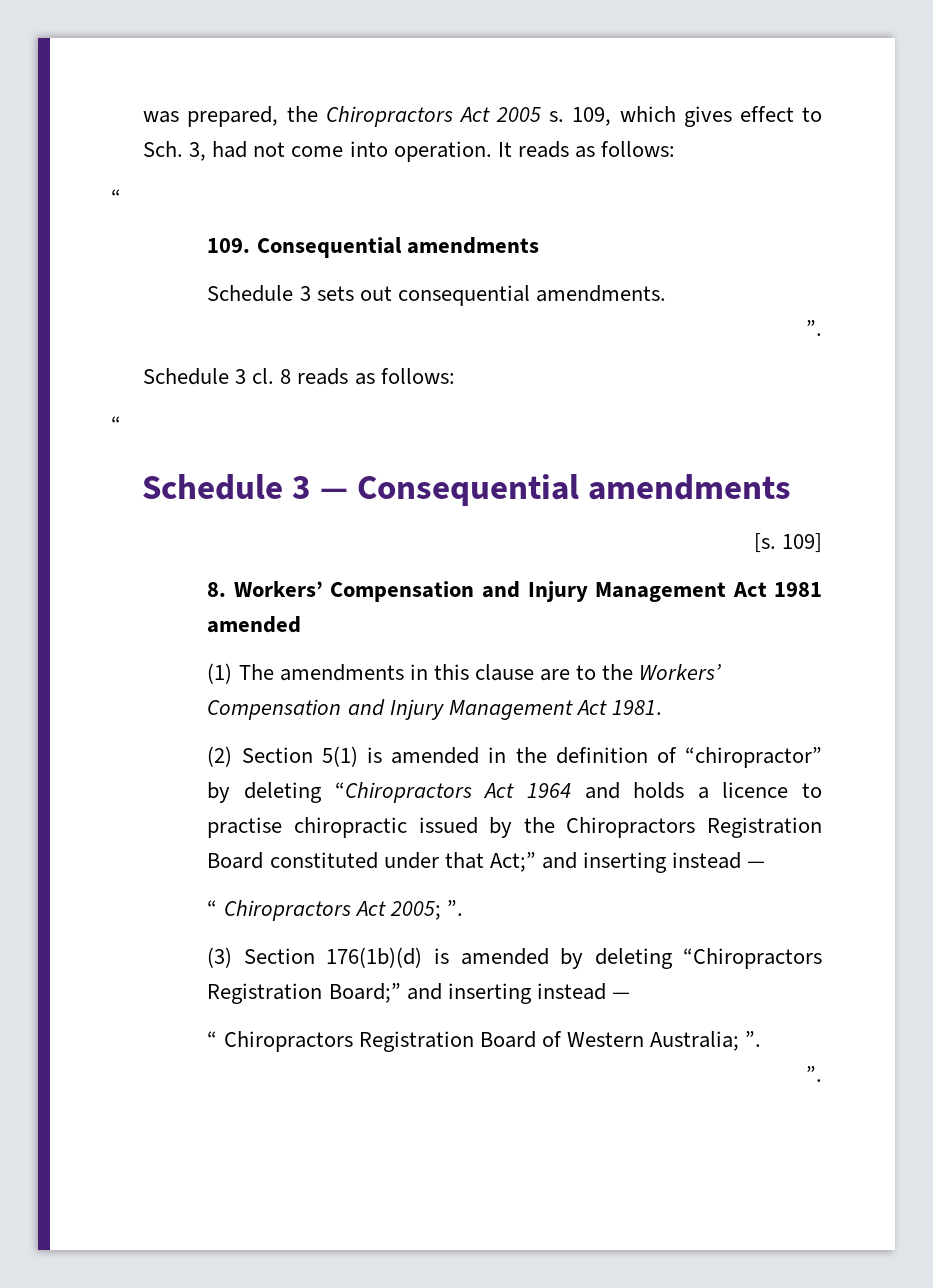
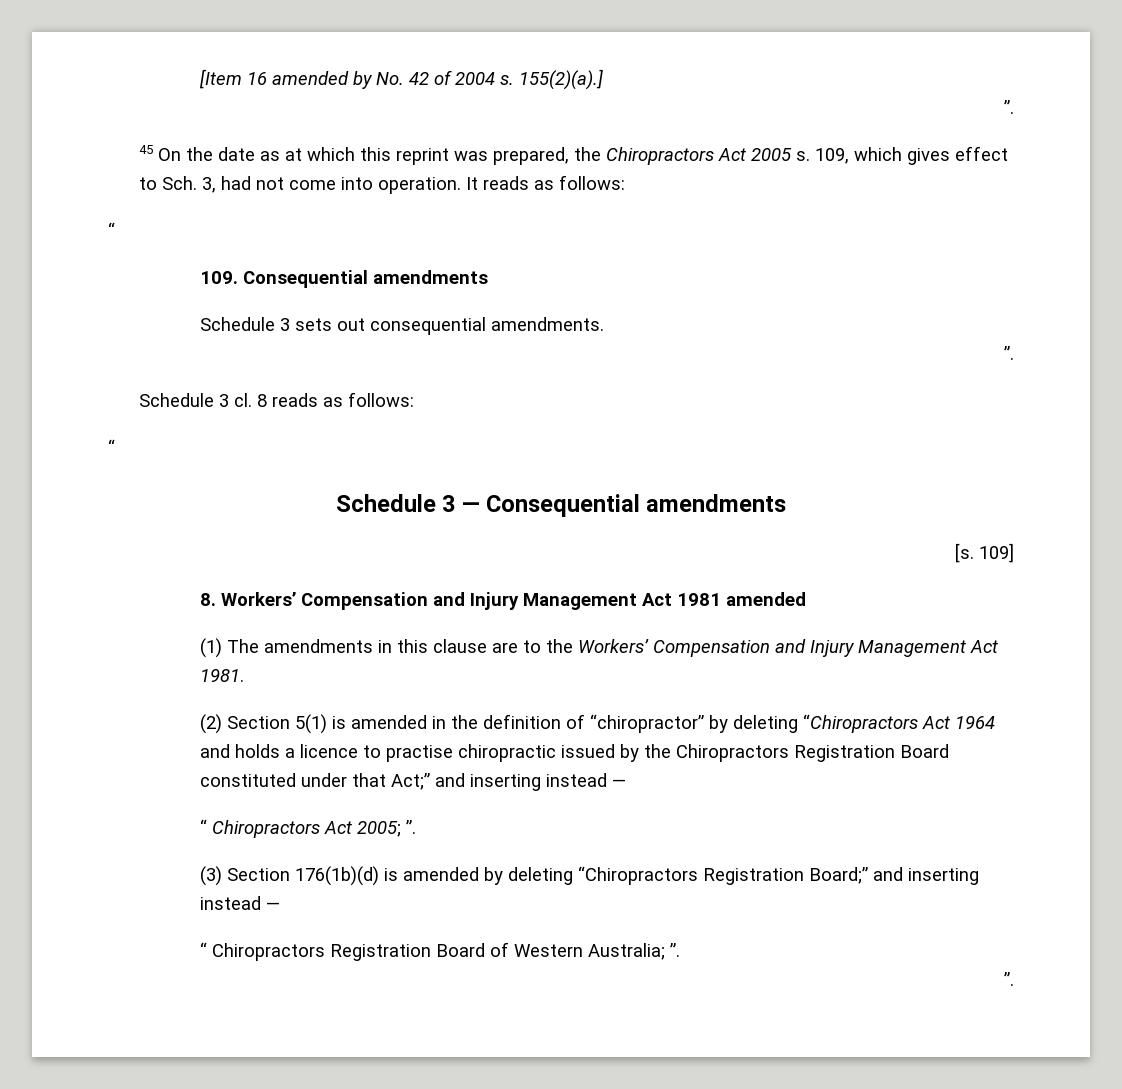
(143, 117) none -> [199,69,604,90] [1004,100,1014,114] [138,145,449,165] [Item 16 amended by No. 42 of 2004 s. 155(2)(a).] // ”. // 45 On the date as at which this reprint

